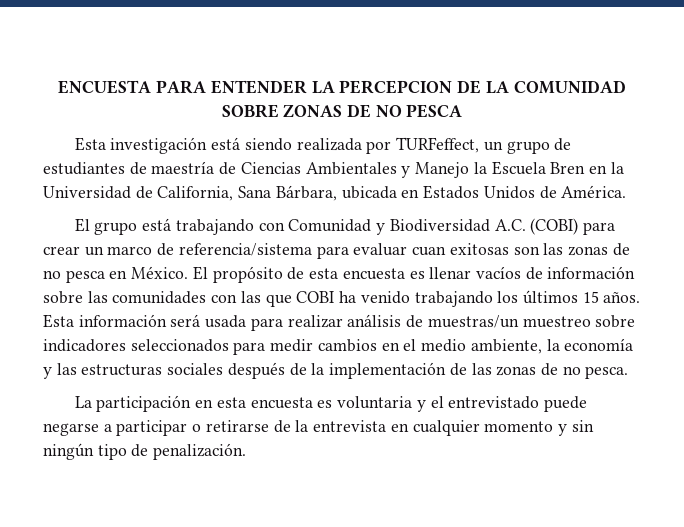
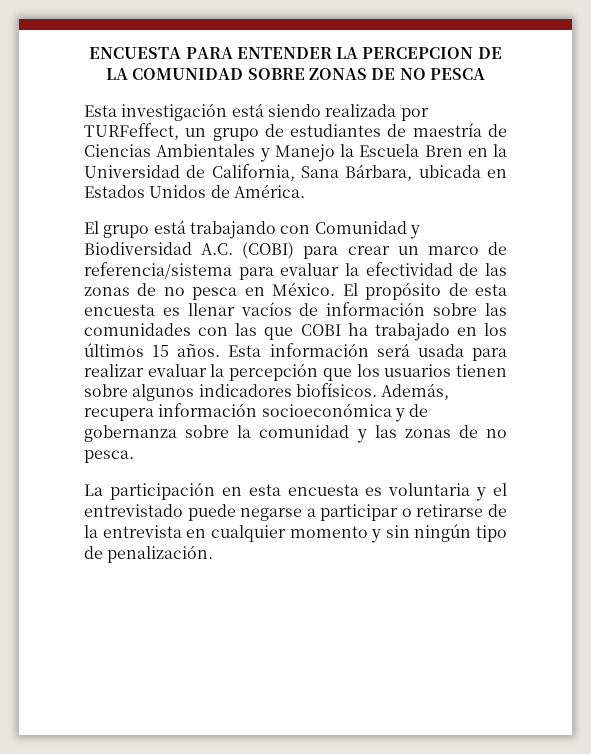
[412,243,540,256] cuan exitosas son -> [345,262,479,276] la efectividad de
[360,291,493,307] venido trabajando -> [374,323,477,341] trabajado en
[347,314,636,328] [43,338,634,355] [43,362,467,379] análisis de muestras/un muestreo sobre indicadores seleccionados para medir cambios en el medio ambiente, la economía y las estructuras sociales después de la implementación de -> [147,363,508,381] [84,383,450,401] [84,403,429,422] [84,425,367,443] evaluar la percepción que los usuarios tienen sobre algunos indicadores biofísicos. Además, recupera información socioeconómica y de gobernanza sobre la comunidad y

